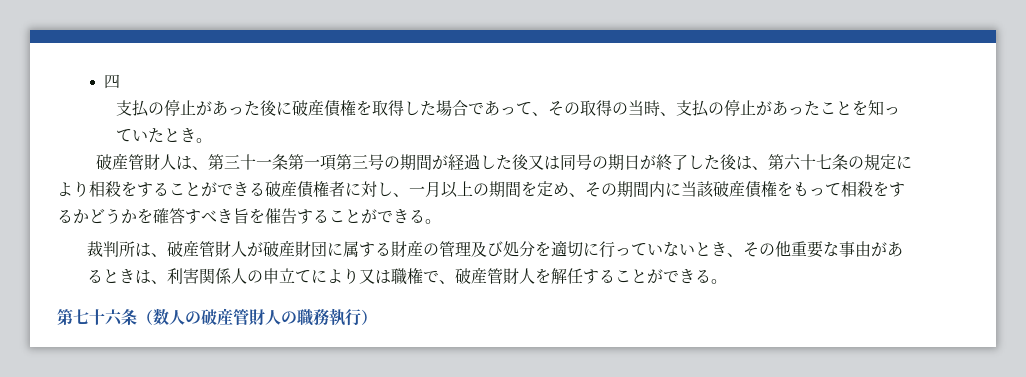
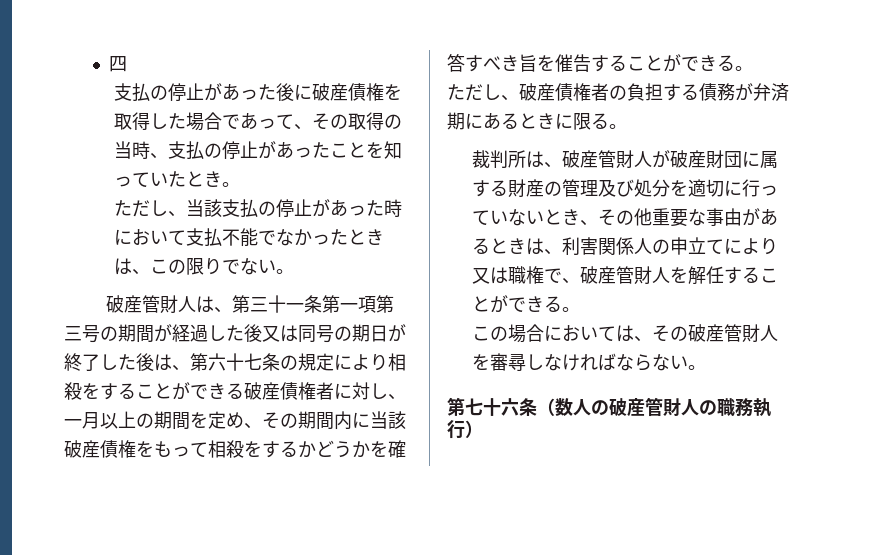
(213, 140) none -> [113,199,402,217] [113,228,384,247] [113,257,294,275] // ただし、当該支払の停止があった時において支払不能でなかったときは、この限りでない。
(441, 221) none -> [447,83,789,101] [447,112,627,130] // ただし、破産債権者の負担する債務が弁済期にあるときに限る。
(727, 281) none -> [471,324,778,343] [471,353,706,371] // この場合においては、その破産管財人を審尋しなければならない。

